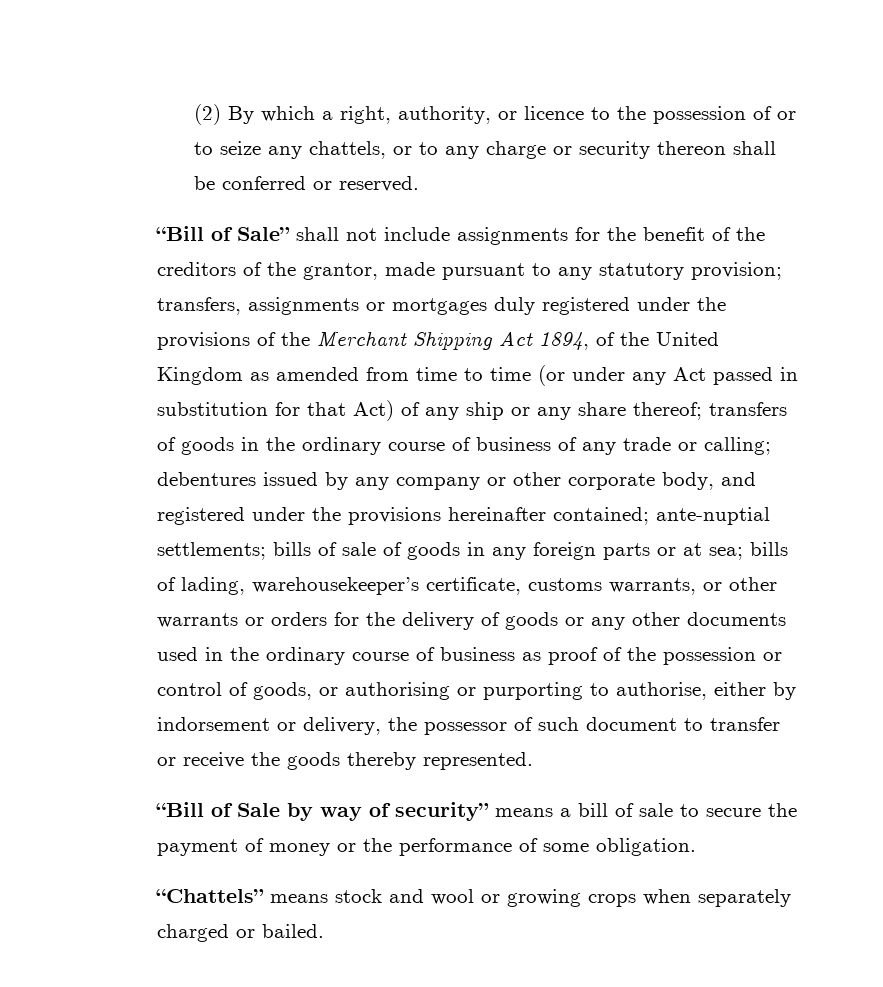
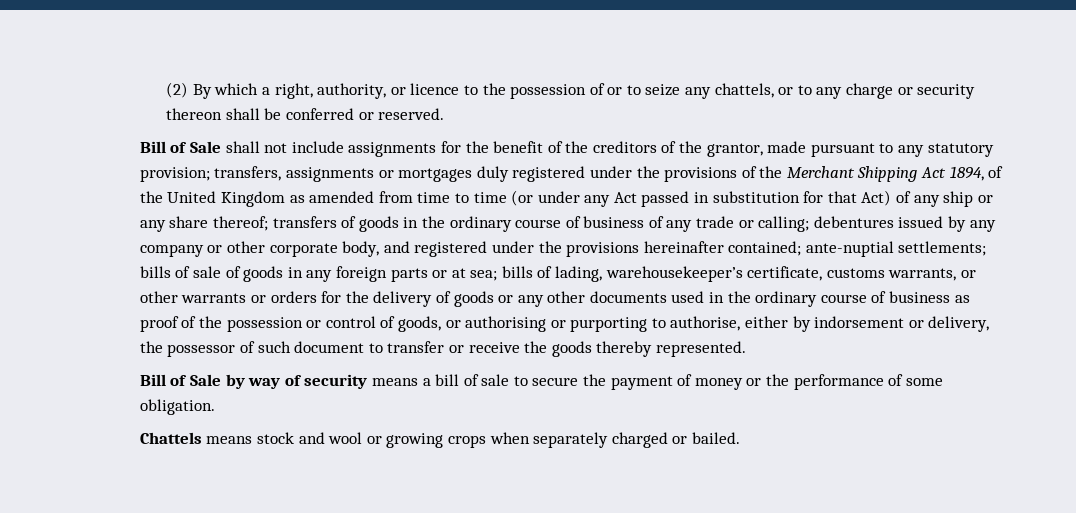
[156,226,291,241] “Bill of Sale” -> [139,141,221,153] Bill of Sale
[156,802,205,817] “Bill -> [139,374,166,386] Bill
[395,802,490,821] security” -> [304,374,368,389] security
[156,889,265,903] “Chattels” -> [139,432,202,444] Chattels

